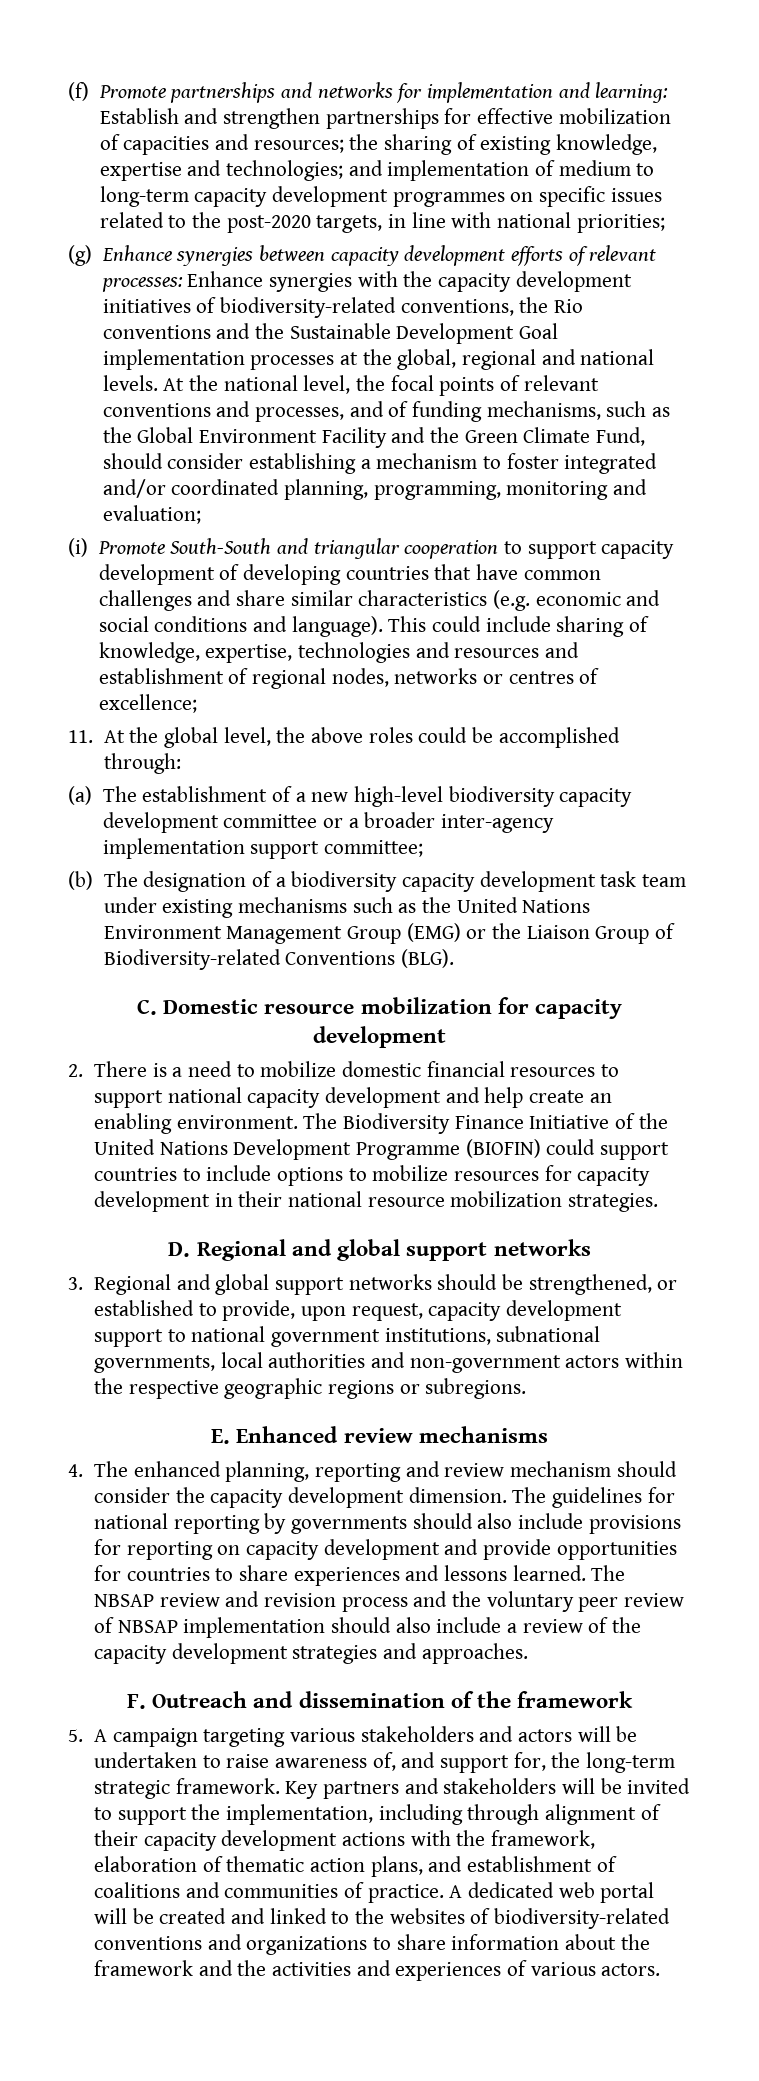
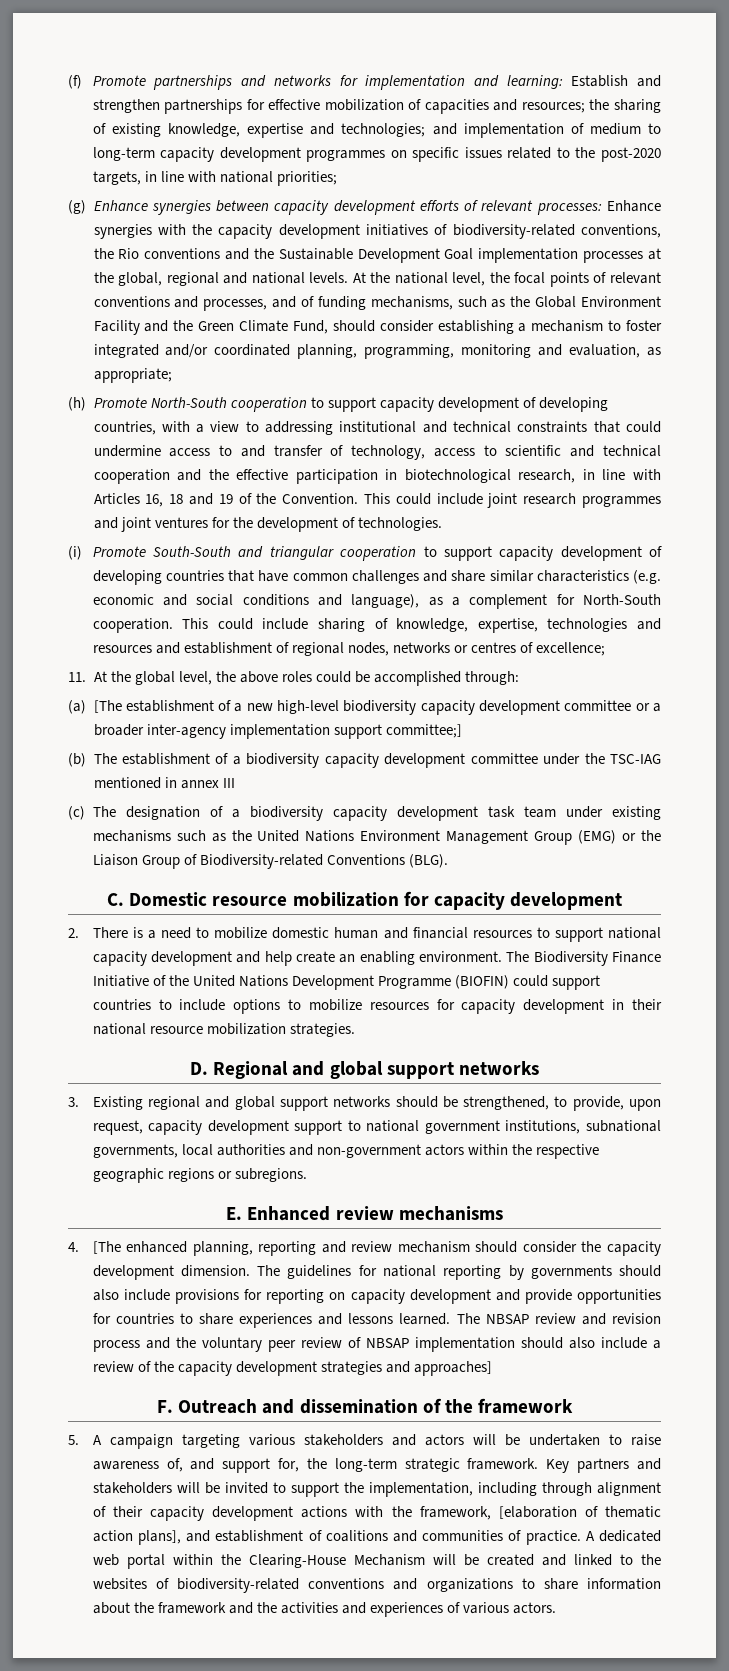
[102,505,201,524] evaluation; -> [569,344,661,358] [93,368,172,383] [68,397,608,412] [93,421,662,435] [93,445,661,460] [93,469,661,484] [93,493,662,508] [93,517,442,532] evaluation, as appropriate; // (h) Promote North-South cooperation to support capacity development of developing countries, with a view to addressing institutional and technical constraints that could undermine access to and transfer of technology, access to scientific and technical cooperation and the effective participation in biotechnological research, in line with Articles 16, 18 and 19 of the Convention. This could include joint research programmes and joint ventures for the development of technologies.
[291,616,383,637] language). -> [351,594,661,609] [92,618,173,633] language), as a complement for North-South cooperation.
[102,786,137,802] The -> [93,700,122,713] [The
[323,840,423,857] [68,871,93,890] committee; // (b) -> [385,724,462,738] [68,753,661,768] [93,777,235,789] [68,806,85,820] committee;] // (b) The establishment of a biodiversity capacity development committee under the TSC-IAG mentioned in annex III // (c)
(422, 1069) none -> [334,927,408,939] human and
[94,1274,172,1295] Regional -> [92,1096,201,1110] Existing regional
[657,1280,678,1290] [94,1300,195,1316] or established -> (550, 1103) none
[94,1461,129,1477] The -> [92,1241,121,1254] [The
[421,1643,528,1664] approaches. -> [414,1361,493,1376] approaches]
[94,1856,198,1872] elaboration -> [498,1506,577,1519] [elaboration
[370,1856,423,1877] plans, -> [137,1530,181,1545] plans],
(655, 1892) none -> [172,1554,425,1568] within the Clearing-House Mechanism

